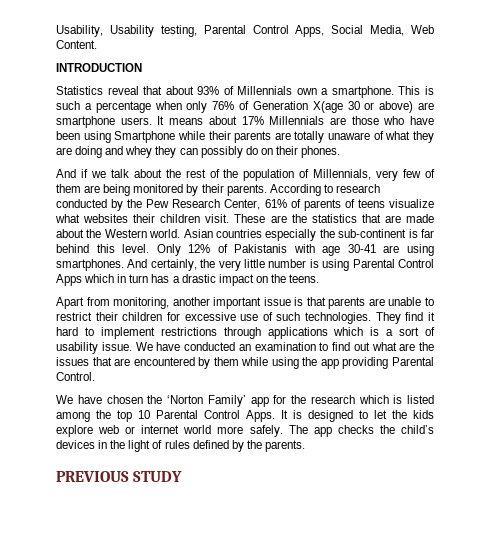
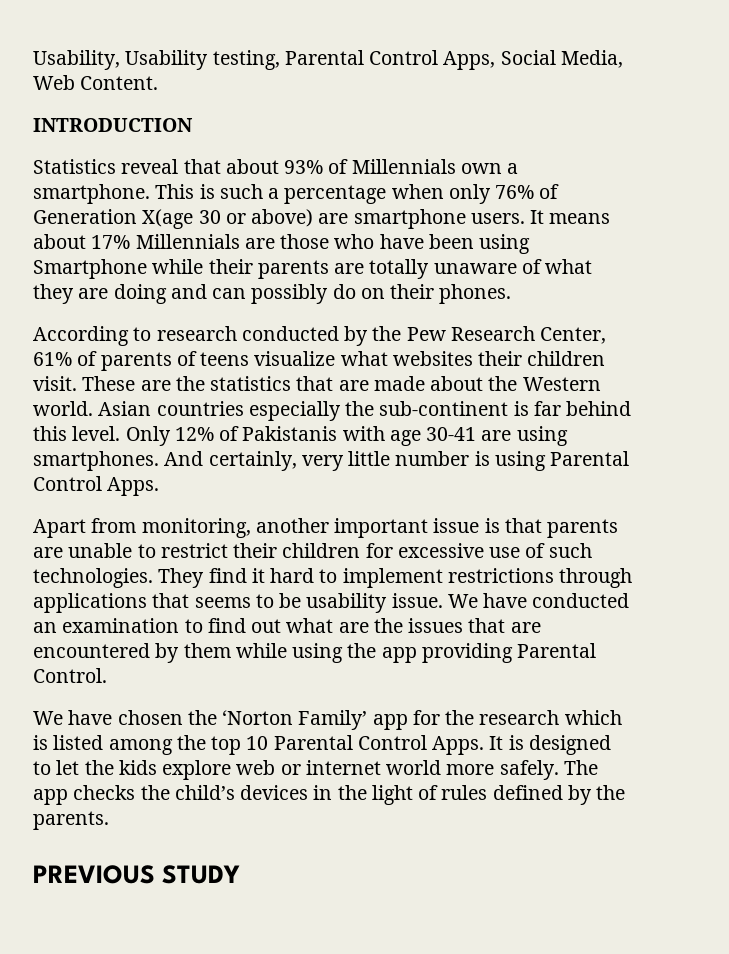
[125,146,177,158] whey they -> (207, 291) none
[56,169,435,181] [56,184,267,196] And if we talk about the rest of the population of Millennials, very few of them are being monitored by their parents. -> (512, 294) none
[200,259,216,268] the -> (297, 461) none
[56,274,320,286] Apps which in turn has a drastic impact on the teens. -> [107,477,160,496] Apps.
[333,327,435,336] which is a sort of -> [152,593,302,608] that seems to be

